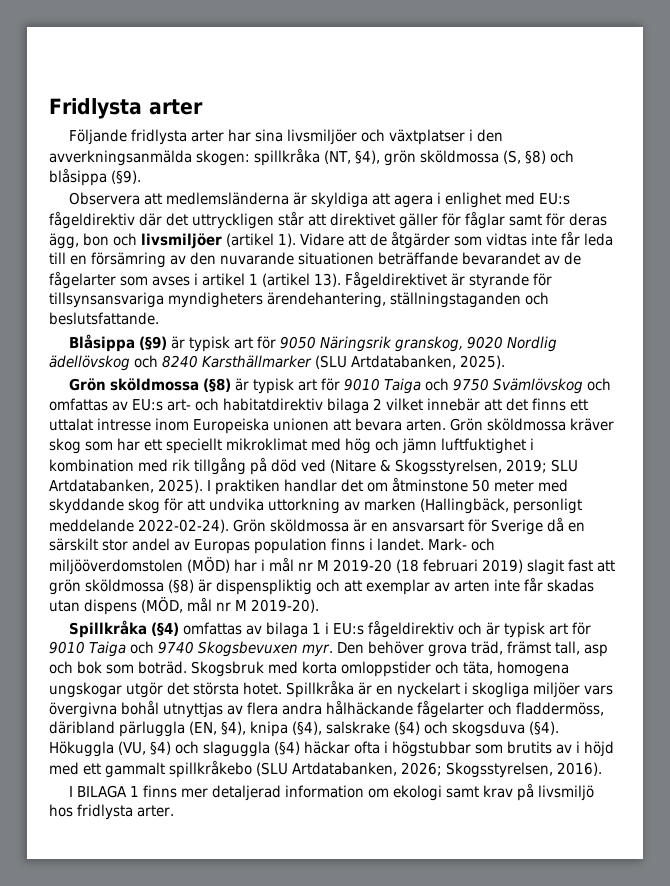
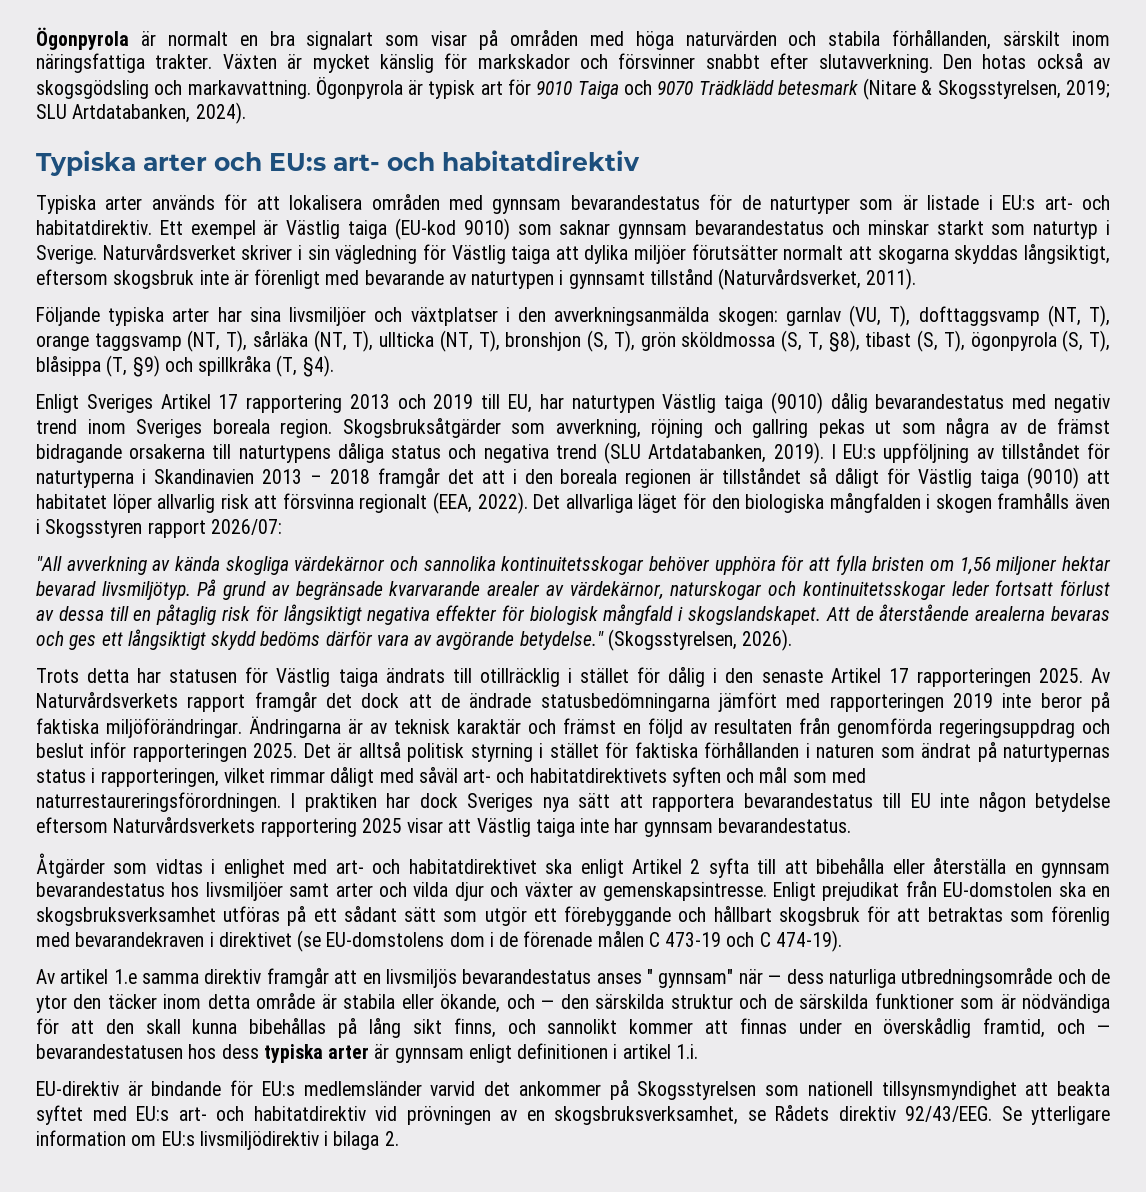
[49,98,203,119] Fridlysta arter -> [36,27,1110,50] [36,53,1110,73] [36,77,1110,100] [36,102,246,124] [36,150,640,176] [36,194,1111,214] [36,218,1111,240] [36,244,1110,264] [36,268,917,290] Ögonpyrola är normalt en bra signalart som visar på områden med höga naturvärden och stabila förhållanden, särskilt inom näringsfattiga trakter. Växten är mycket känslig för markskador och försvinner snabbt efter slutavverkning. Den hotas också av skogsgödsling och markavvattning. Ögonpyrola är typisk art för 9010 Taiga och 9070 Trädklädd betesmark (Nitare & Skogsstyrelsen, 2019; SLU Artdatabanken, 2024). // Typiska arter och EU:s art- och habitatdirektiv // Typiska arter används för att lokalisera områden med gynnsam bevarandestatus för de naturtyper som är listade i EU:s art- och habitatdirektiv. Ett exempel är Västlig taiga (EU-kod 9010) som saknar gynnsam bevarandestatus och minskar starkt som naturtyp i Sverige. Naturvårdsverket skriver i sin vägledning för Västlig taiga att dylika miljöer förutsätter normalt att skogarna skyddas långsiktigt, eftersom skogsbruk inte är förenligt med bevarande av naturtypen i gynnsamt tillstånd (Naturvårdsverket, 2011).
[131,129,188,145] fridlysta -> [108,307,165,326] typiska
[254,148,574,166] [49,168,141,186] [69,192,571,208] [49,211,607,229] [49,231,613,249] [49,252,581,268] [49,271,552,289] [49,292,549,308] [49,312,159,325] [69,334,558,352] [49,355,505,371] [69,378,612,394] [49,398,588,414] [49,418,614,434] [49,438,534,454] [49,457,578,475] [49,477,568,495] [49,498,582,514] [49,517,585,535] [49,538,495,554] [49,557,615,575] [49,577,594,595] [49,597,319,615] [69,620,592,638] [49,641,608,657] [49,661,569,677] [49,680,613,698] [49,700,604,718] [49,721,559,737] [49,741,614,757] [49,760,602,778] [69,783,595,801] [49,804,174,820] spillkråka (NT, §4), grön sköldmossa (S, §8) och blåsippa (§9). // Observera att medlemsländerna är skyldiga att agera i enlighet med EU:s fågeldirektiv där det uttryckligen står att direktivet gäller för fåglar samt för deras ägg, bon och livsmiljöer (artikel 1). Vidare att de åtgärder som vidtas inte får leda till en försämring av den nuvarande situationen beträffande bevarandet av de fågelarter som avses i artikel 1 (artikel 13). Fågeldirektivet är styrande för tillsynsansvariga myndigheters ärendehantering, ställningstaganden och beslutsfattande. // Blåsippa (§9) är typisk art för 9050 Näringsrik granskog, 9020 Nordlig ädellövskog och 8240 Karsthällmarker (SLU Artdatabanken, 2025). // Grön sköldmossa (§8) är typisk art för 9010 Taiga och 9750 Svämlövskog och omfattas av EU:s art- och habitatdirektiv bilaga 2 vilket innebär att det finns ett uttalat intresse inom Europeiska unionen att bevara arten. Grön sköldmossa kräver skog som har ett speciellt mikroklimat med hög och jämn luftfuktighet i kombination med rik tillgång på död ved (Nitare & Skogsstyrelsen, 2019; SLU Artdatabanken, 2025). I praktiken handlar det om åtminstone 50 meter med skyddande skog för att undvika uttorkning av marken (Hallingbäck, personligt meddelande 2022-02-24). Grön sköldmossa är en ansvarsart för Sverige då en särskilt stor andel av Europas population finns i landet. Mark- och miljööverdomstolen (MÖD) har i mål nr M 2019-20 (18 februari 2019) slagit fast att grön sköldmossa (§8) är dispenspliktig och att exemplar av arten inte får skadas utan dispens (MÖD, mål nr M 2019-20). // Spillkråka (§4) omfattas av bilaga 1 i EU:s fågeldirektiv och är typisk art för 9010 Taiga och 9740 Skogsbevuxen myr. Den behöver grova träd, främst tall, asp och bok som boträd. Skogsbruk med korta omloppstider och täta, homogena ungskogar utgör det största hotet. Spillkråka är en nyckelart i skogliga miljöer vars övergivna bohål utnyttjas av flera andra hålhäckande fågelarter och fladdermöss, däribland pärluggla (EN, §4), knipa (§4), salskrake (§4) och skogsduva (§4). Hökuggla (VU, §4) och slaguggla (§4) häckar ofta i högstubbar som brutits av i höjd med ett gammalt spillkråkebo (SLU Artdatabanken, 2026; Skogsstyrelsen, 2016). // I BILAGA 1 finns mer detaljerad information om ekologi samt krav på livsmiljö hos fridlysta arter. -> [785,305,1111,327] [36,330,1110,352] [36,355,334,377] [36,392,1111,414] [36,418,1110,438] [36,442,1111,464] [36,467,1111,489] [36,492,1110,514] [36,519,282,538] [36,555,1111,575] [36,579,1111,600] [36,604,1110,625] [36,629,793,651] [36,667,1110,687] [36,692,1110,712] [36,716,1110,738] [36,742,1111,762] [36,767,866,787] [36,792,1111,812] [36,817,851,837] [36,853,1111,878] [36,881,1110,901] [36,906,1111,926] [36,930,842,952] [36,968,1110,988] [36,993,1110,1013] [36,1018,1111,1038] [36,1043,698,1063] [36,1080,1110,1100] [36,1105,1110,1125] [36,1130,399,1150] garnlav (VU, T), dofttaggsvamp (NT, T), orange taggsvamp (NT, T), sårläka (NT, T), ullticka (NT, T), bronshjon (S, T), grön sköldmossa (S, T, §8), tibast (S, T), ögonpyrola (S, T), blåsippa (T, §9) och spillkråka (T, §4). // Enligt Sveriges Artikel 17 rapportering 2013 och 2019 till EU, har naturtypen Västlig taiga (9010) dålig bevarandestatus med negativ trend inom Sveriges boreala region. Skogsbruksåtgärder som avverkning, röjning och gallring pekas ut som några av de främst bidragande orsakerna till naturtypens dåliga status och negativa trend (SLU Artdatabanken, 2019). I EU:s uppföljning av tillståndet för naturtyperna i Skandinavien 2013 – 2018 framgår det att i den boreala regionen är tillståndet så dåligt för Västlig taiga (9010) att habitatet löper allvarlig risk att försvinna regionalt (EEA, 2022). Det allvarliga läget för den biologiska mångfalden i skogen framhålls även i Skogsstyren rapport 2026/07: // "All avverkning av kända skogliga värdekärnor och sannolika kontinuitetsskogar behöver upphöra för att fylla bristen om 1,56 miljoner hektar bevarad livsmiljötyp. På grund av begränsade kvarvarande arealer av värdekärnor, naturskogar och kontinuitetsskogar leder fortsatt förlust av dessa till en påtaglig risk för långsiktigt negativa effekter för biologisk mångfald i skogslandskapet. Att de återstående arealerna bevaras och ges ett långsiktigt skydd bedöms därför vara av avgörande betydelse." (Skogsstyrelsen, 2026). // Trots detta har statusen för Västlig taiga ändrats till otillräcklig i stället för dålig i den senaste Artikel 17 rapporteringen 2025. Av Naturvårdsverkets rapport framgår det dock att de ändrade statusbedömningarna jämfört med rapporteringen 2019 inte beror på faktiska miljöförändringar. Ändringarna är av teknisk karaktär och främst en följd av resultaten från genomförda regeringsuppdrag och beslut inför rapporteringen 2025. Det är alltså politisk styrning i stället för faktiska förhållanden i naturen som ändrat på naturtypernas status i rapporteringen, vilket rimmar dåligt med såväl art- och habitatdirektivets syften och mål som med naturrestaureringsförordningen. I praktiken har dock Sveriges nya sätt att rapportera bevarandestatus till EU inte någon betydelse eftersom Naturvårdsverkets rapportering 2025 visar att Västlig taiga inte har gynnsam bevarandestatus. // Åtgärder som vidtas i enlighet med art- och habitatdirektivet ska enligt Artikel 2 syfta till att bibehålla eller återställa en gynnsam bevarandestatus hos livsmiljöer samt arter och vilda djur och växter av gemenskapsintresse. Enligt prejudikat från EU-domstolen ska en skogsbruksverksamhet utföras på ett sådant sätt som utgör ett förebyggande och hållbart skogsbruk för att betraktas som förenlig med bevarandekraven i direktivet (se EU-domstolens dom i de förenade målen C 473-19 och C 474-19). // Av artikel 1.e samma direktiv framgår att en livsmiljös bevarandestatus anses " gynnsam" när — dess naturliga utbredningsområde och de ytor den täcker inom detta område är stabila eller ökande, och — den särskilda struktur och de särskilda funktioner som är nödvändiga för att den skall kunna bibehållas på lång sikt finns, och sannolikt kommer att finnas under en överskådlig framtid, och — bevarandestatusen hos dess typiska arter är gynnsam enligt definitionen i artikel 1.i. // EU-direktiv är bindande för EU:s medlemsländer varvid det ankommer på Skogsstyrelsen som nationell tillsynsmyndighet att beakta syftet med EU:s art- och habitatdirektiv vid prövningen av en skogsbruksverksamhet, se Rådets direktiv 92/43/EEG. Se ytterligare information om EU:s livsmiljödirektiv i bilaga 2.

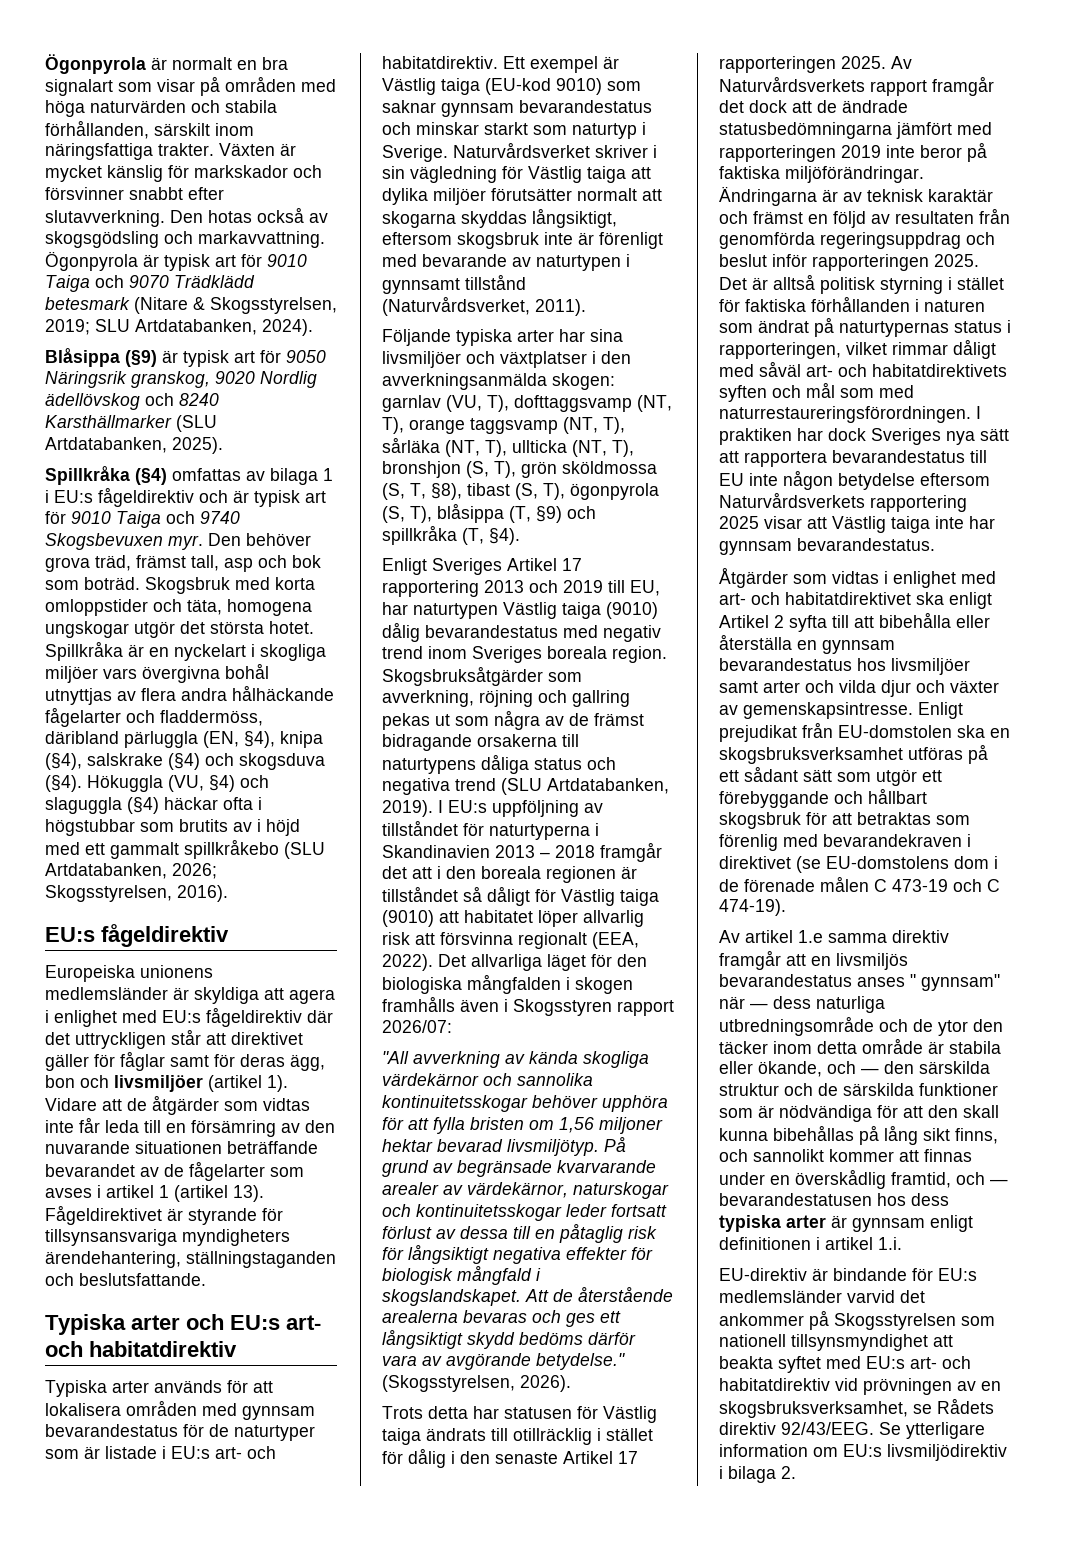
(246, 113) none -> [45,348,326,367] [45,371,317,388] [45,393,219,410] [45,415,217,432] [45,437,223,454] [45,466,333,485] [45,487,326,507] [45,511,240,528] [45,533,311,550] [45,555,321,572] [45,577,315,594] [45,599,312,616] [45,621,314,638] [45,641,326,661] [45,663,269,683] [45,685,334,705] [45,707,263,727] [45,731,323,748] [45,753,325,770] [45,775,269,792] [45,797,262,814] [45,819,300,836] [45,839,325,859] [45,863,217,879] [45,885,228,902] [45,924,229,947] [45,965,213,982] [45,987,335,1004] [45,1007,333,1027] [45,1029,303,1049] [45,1051,325,1071] [45,1075,288,1092] [45,1095,310,1115] [45,1117,335,1137] [45,1141,318,1154] [45,1161,304,1181] [45,1185,264,1202] [45,1205,283,1225] [45,1229,290,1246] [45,1251,336,1268] [45,1273,206,1286] // Blåsippa (§9) är typisk art för 9050 Näringsrik granskog, 9020 Nordlig ädellövskog och 8240 Karsthällmarker (SLU Artdatabanken, 2025). // Spillkråka (§4) omfattas av bilaga 1 i EU:s fågeldirektiv och är typisk art för 9010 Taiga och 9740 Skogsbevuxen myr. Den behöver grova träd, främst tall, asp och bok som boträd. Skogsbruk med korta omloppstider och täta, homogena ungskogar utgör det största hotet. Spillkråka är en nyckelart i skogliga miljöer vars övergivna bohål utnyttjas av flera andra hålhäckande fågelarter och fladdermöss, däribland pärluggla (EN, §4), knipa (§4), salskrake (§4) och skogsduva (§4). Hökuggla (VU, §4) och slaguggla (§4) häckar ofta i högstubbar som brutits av i höjd med ett gammalt spillkråkebo (SLU Artdatabanken, 2026; Skogsstyrelsen, 2016). // EU:s fågeldirektiv // Europeiska unionens medlemsländer är skyldiga att agera i enlighet med EU:s fågeldirektiv där det uttryckligen står att direktivet gäller för fåglar samt för deras ägg, bon och livsmiljöer (artikel 1). Vidare att de åtgärder som vidtas inte får leda till en försämring av den nuvarande situationen beträffande bevarandet av de fågelarter som avses i artikel 1 (artikel 13). Fågeldirektivet är styrande för tillsynsansvariga myndigheters ärendehantering, ställningstaganden och beslutsfattande.

